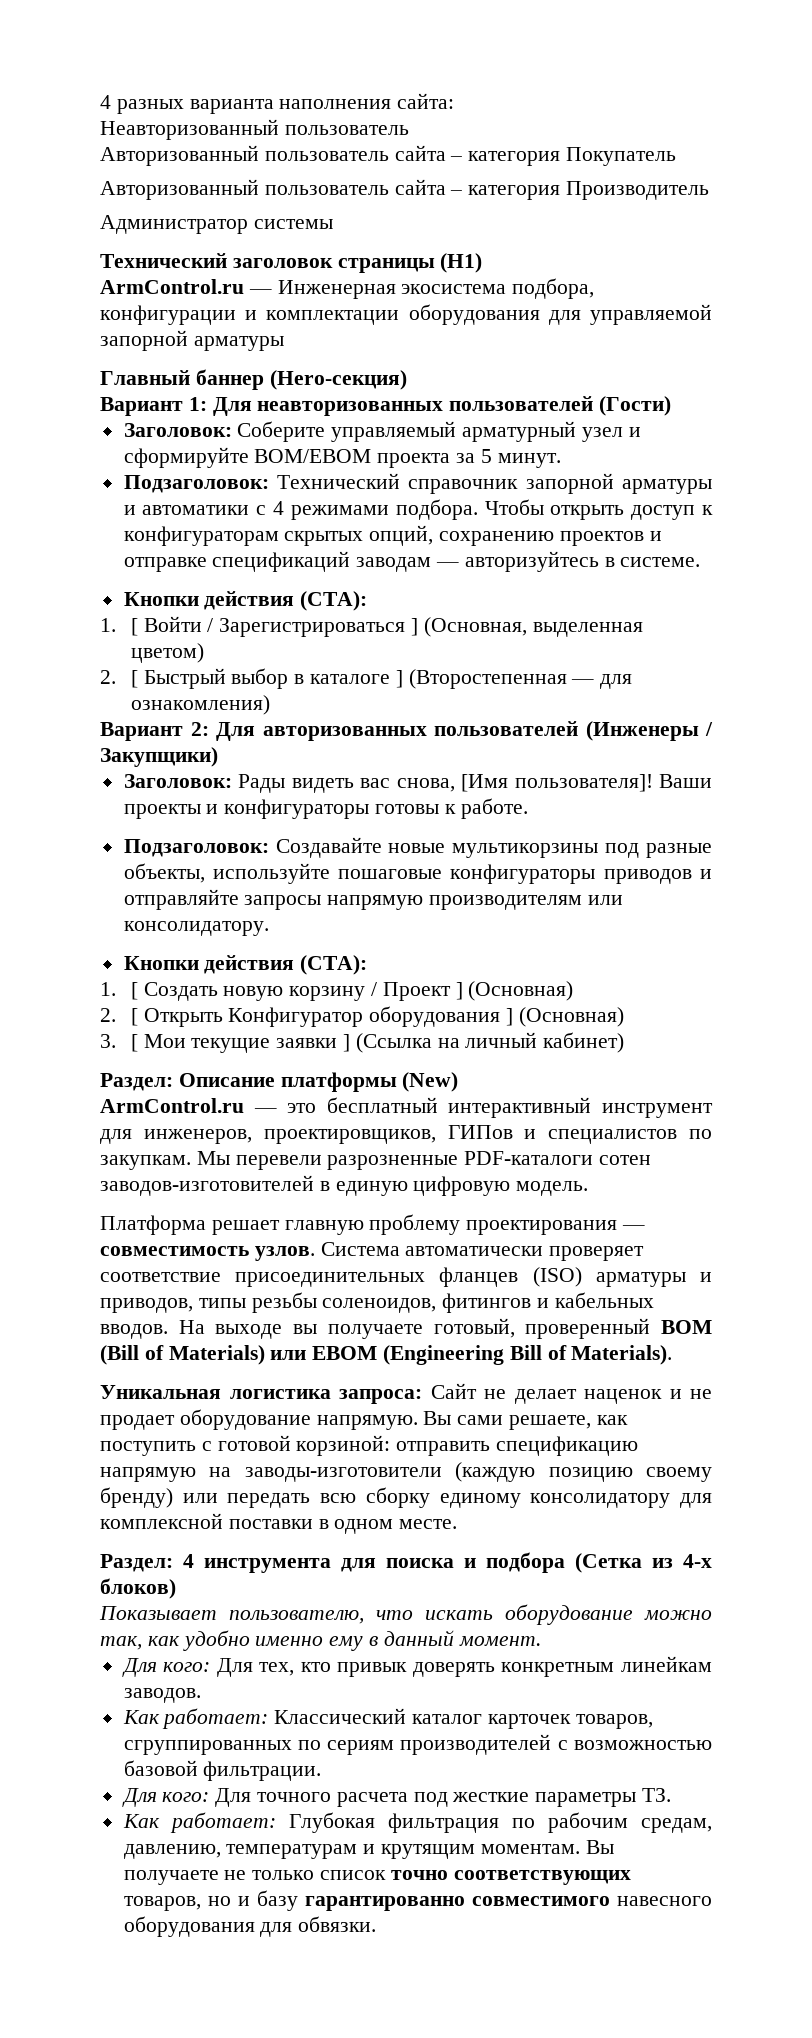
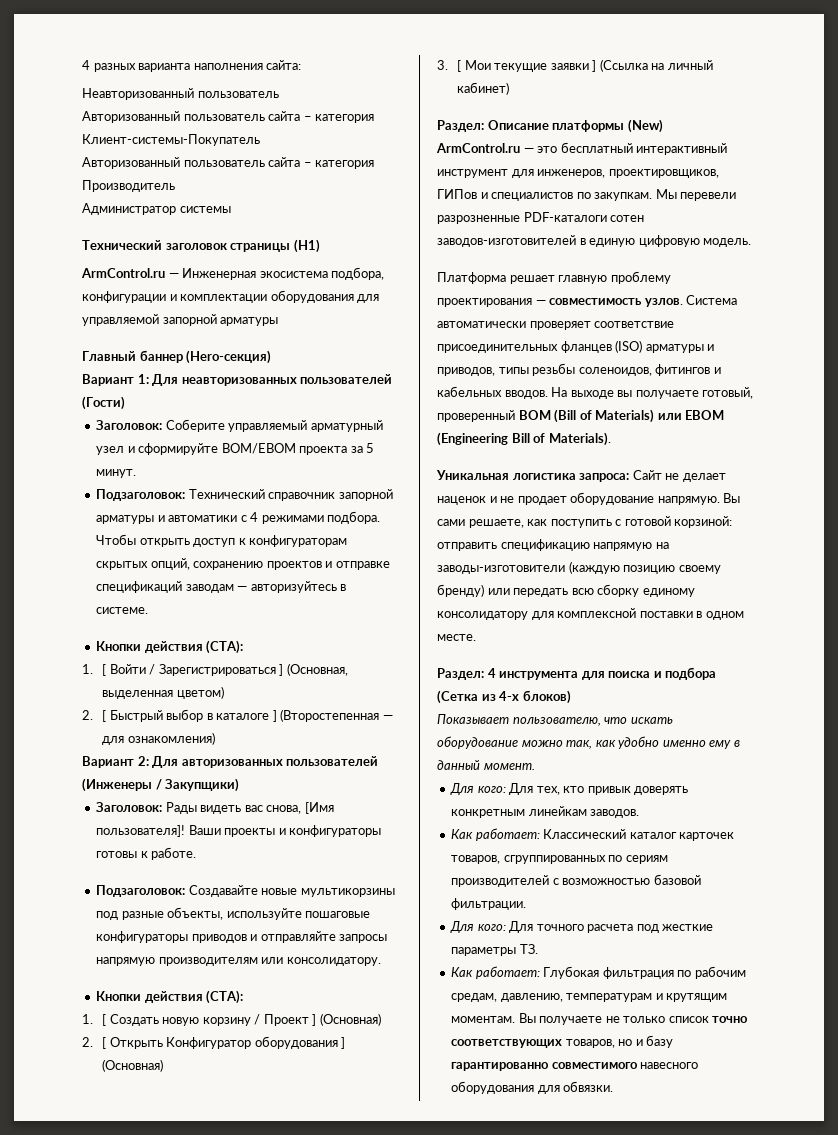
[566,147,677,166] Покупатель -> [82,134,260,146] Клиент-системы-Покупатель

